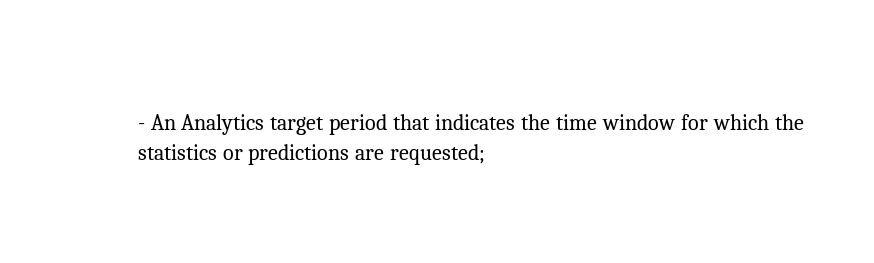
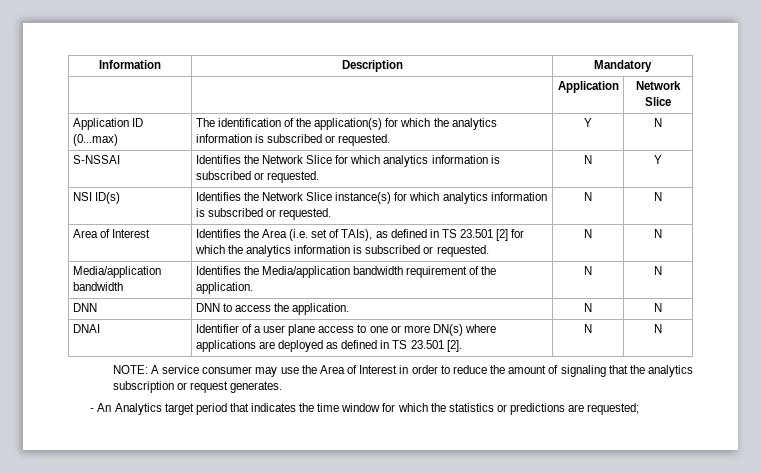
(137, 126) none -> [99,60,161,69] [341,60,403,72] [594,60,652,72] [557,81,619,93] [636,81,681,90] [645,97,671,106] [72,118,143,130] [72,134,118,146] [195,118,497,130] [195,134,391,146] [584,118,592,127] [654,118,662,127] [72,155,120,164] [195,155,500,167] [195,171,319,183] [584,155,592,164] [654,155,662,164] [72,192,120,204] [195,192,547,204] [195,208,332,220] [584,192,592,201] [654,192,662,201] [72,229,150,238] [195,229,525,241] [194,245,489,257] [584,229,592,238] [654,229,662,238] [72,266,161,278] [72,282,123,291] [195,266,497,278] [195,282,253,294] [584,266,592,275] [654,266,662,275] [72,303,97,312] [195,303,350,315] [584,303,592,312] [654,303,662,312] [72,324,100,333] [195,324,496,336] [195,340,462,352] [584,324,592,333] [654,324,662,333] [112,365,694,377] [112,381,283,393] Information | Description | Mandatory // | | Application | Network Slice // Application ID (0...max) | The identification of the application(s) for which the analytics information is subscribed or requested. | Y | N // S-NSSAI | Identifies the Network Slice for which analytics information is subscribed or requested. | N | Y // NSI ID(s) | Identifies the Network Slice instance(s) for which analytics information is subscribed or requested. | N | N // Area of Interest | Identifies the Area (i.e. set of TAIs), as defined in TS 23.501 [2] for which the analytics information is subscribed or requested. | N | N // Media/application bandwidth | Identifies the Media/application bandwidth requirement of the application. | N | N // DNN | DNN to access the application. | N | N // DNAI | Identifier of a user plane access to one or more DN(s) where applications are deployed as defined in TS 23.501 [2]. | N | N // NOTE: A service consumer may use the Area of Interest in order to reduce the amount of signaling that the analytics subscription or request generates. //

